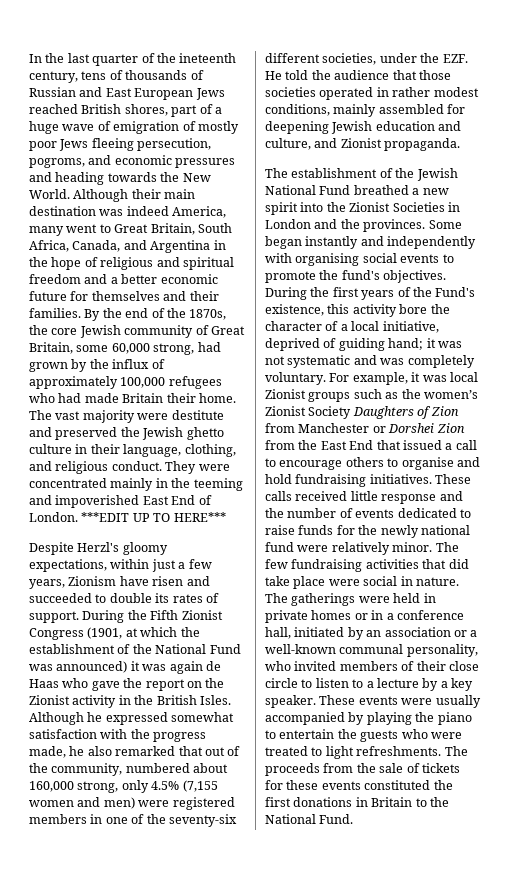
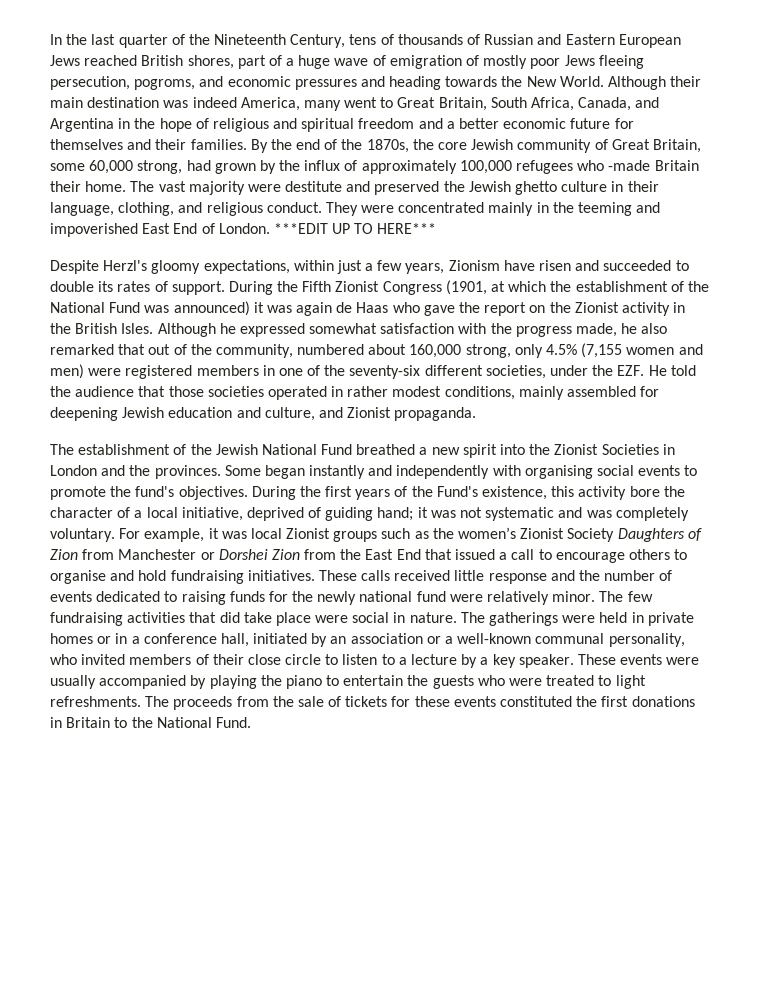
[179,53,237,63] [29,71,78,83] ineteenth century, -> [214,34,346,48] Nineteenth Century,
[105,88,132,97] East -> [565,34,615,45] Eastern
[58,393,119,403] had made -> [608,160,651,171] -made
[265,525,295,535] raise -> [181,591,226,605] raising

